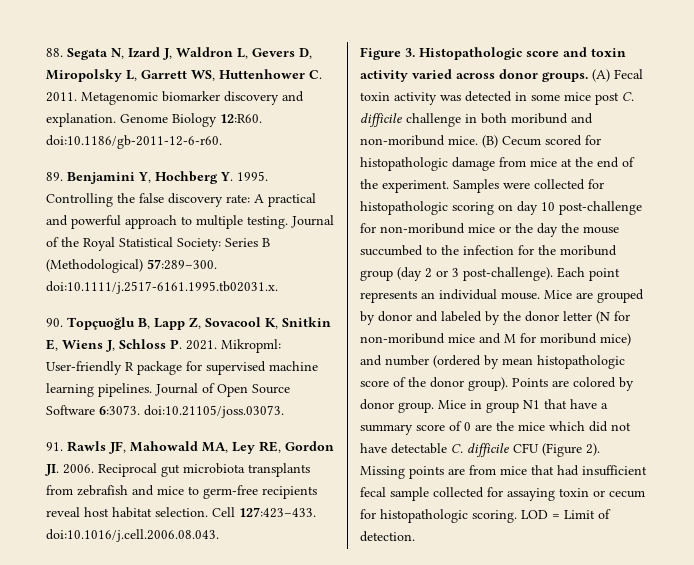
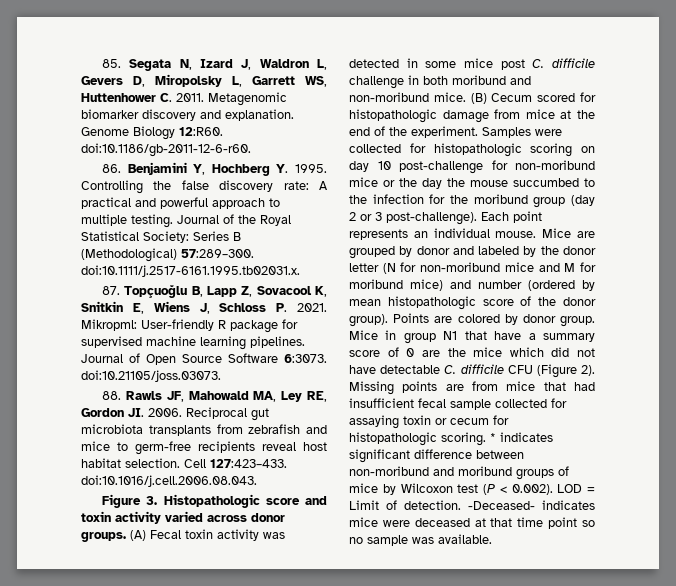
[46,48,63,57] 88. -> [102,59,122,68] 85.
[46,172,63,181] 89. -> [102,164,122,173] 86.
[46,318,63,327] 90. -> [102,286,121,295] 87.
[46,442,63,451] 91. -> [102,391,122,400] 88.
(517, 516) none -> [490,432,553,442] [349,449,524,463] [349,466,569,480] [349,483,553,495] * indicates significant difference between non-moribund and moribund groups of mice by Wilcoxon test (P < 0.002).
(415, 536) none -> [468,500,595,510] [349,517,595,529] [349,534,492,546] -Deceased- indicates mice were deceased at that time point so no sample was available.

